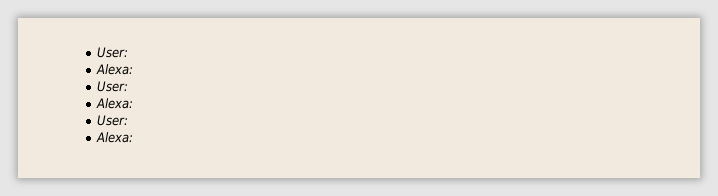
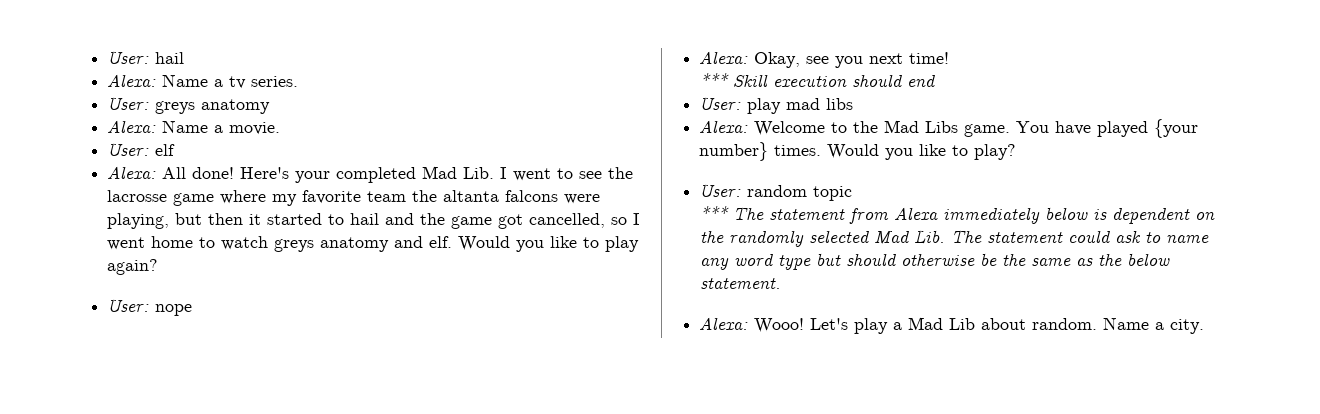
[96,47,128,58] [95,64,133,75] [96,81,128,92] [95,98,133,109] [96,115,128,126] [95,132,133,143] User: // Alexa: // User: // Alexa: // User: // Alexa: -> [107,51,185,64] [107,74,299,89] [107,97,271,114] [107,120,281,135] [107,143,176,156] [107,166,634,183] [107,190,601,206] [107,213,641,229] [107,236,640,252] [107,259,159,275] [107,299,193,316] [699,51,950,68] [699,73,936,87] [699,97,854,114] [699,119,1199,138] [699,142,1017,161] [699,184,853,201] [699,206,1215,224] [699,230,1209,247] [699,253,1170,270] [699,278,781,289] [699,317,1205,334] User: hail // Alexa: Name a tv series. // User: greys anatomy // Alexa: Name a movie. // User: elf // Alexa: All done! Here's your completed Mad Lib. I went to see the lacrosse game where my favorite team the altanta falcons were playing, but then it started to hail and the game got cancelled, so I went home to watch greys anatomy and elf. Would you like to play again? // User: nope // Alexa: Okay, see you next time! // *** Skill execution should end // User: play mad libs // Alexa: Welcome to the Mad Libs game. You have played {your number} times. Would you like to play? // User: random topic // *** The statement from Alexa immediately below is dependent on the randomly selected Mad Lib. The statement could ask to name any word type but should otherwise be the same as the below statement. // Alexa: Wooo! Let's play a Mad Lib about random. Name a city.

